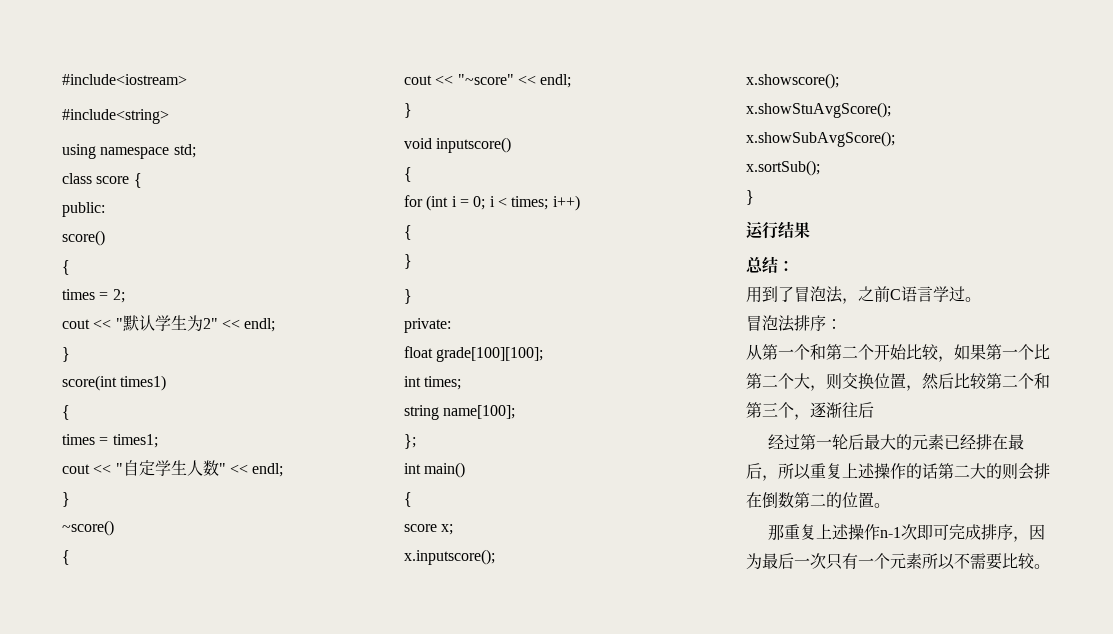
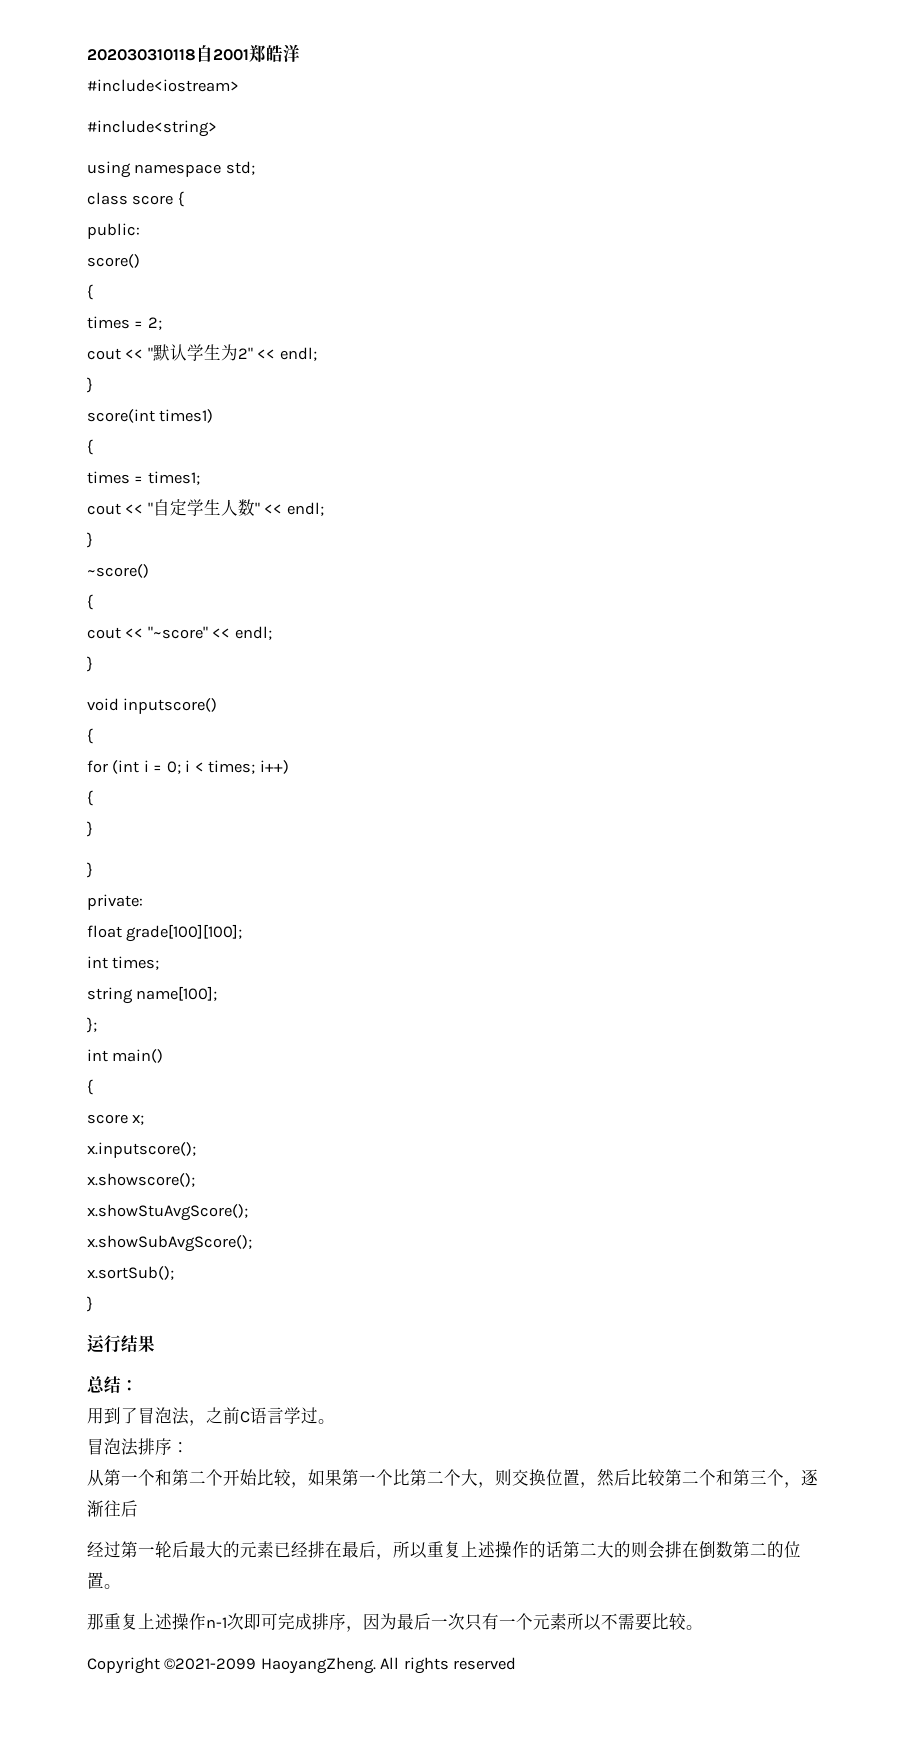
(62, 79) none -> [87,44,300,62] 202030310118自2001郑皓洋 //
(1050, 566) none -> [87,1657,517,1674] // Copyright ©2021-2099 HaoyangZheng. All rights reserved

